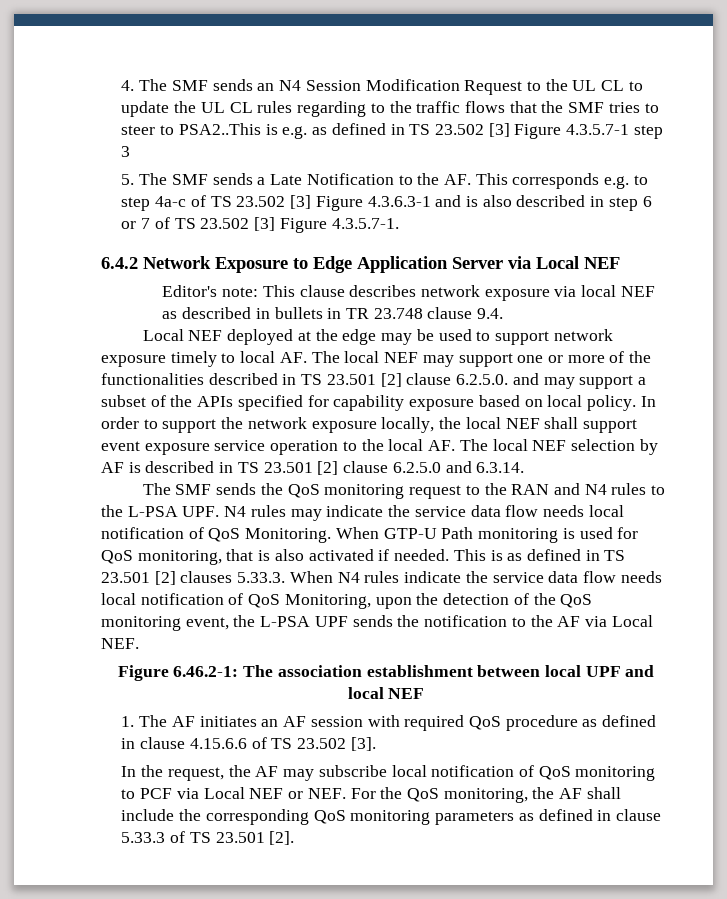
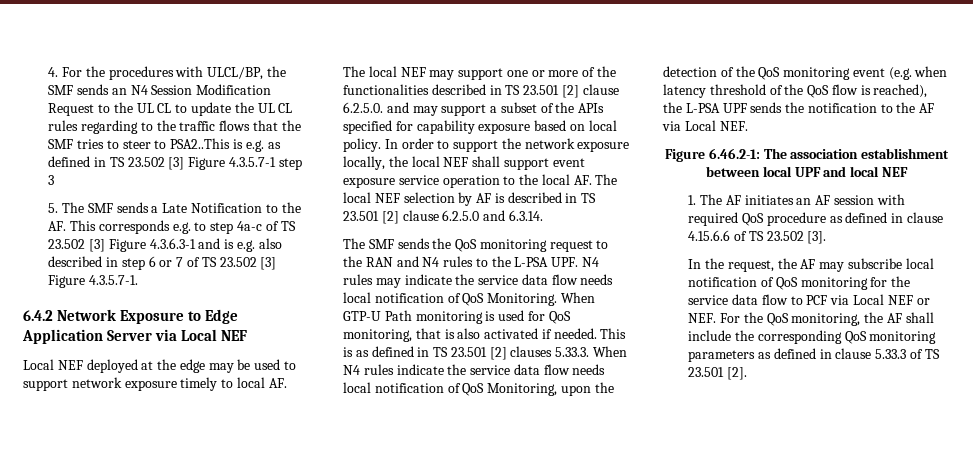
[139,79,168,91] The -> [62,66,286,80] For the procedures with ULCL/BP, the
(478, 201) none -> [236,240,255,252] e.g.
[162,285,655,301] [162,307,504,319] // Editor's note: This clause describes network exposure via local NEF as described in bullets in TR 23.748 clause 9.4. -> (248, 335) none
[185,617,229,630] event, -> [852,66,948,80] [663,84,928,98] event (e.g. when latency threshold of the QoS flow is reached),
(656, 773) none -> [870,276,911,287] [688,294,788,305] for the service data flow

